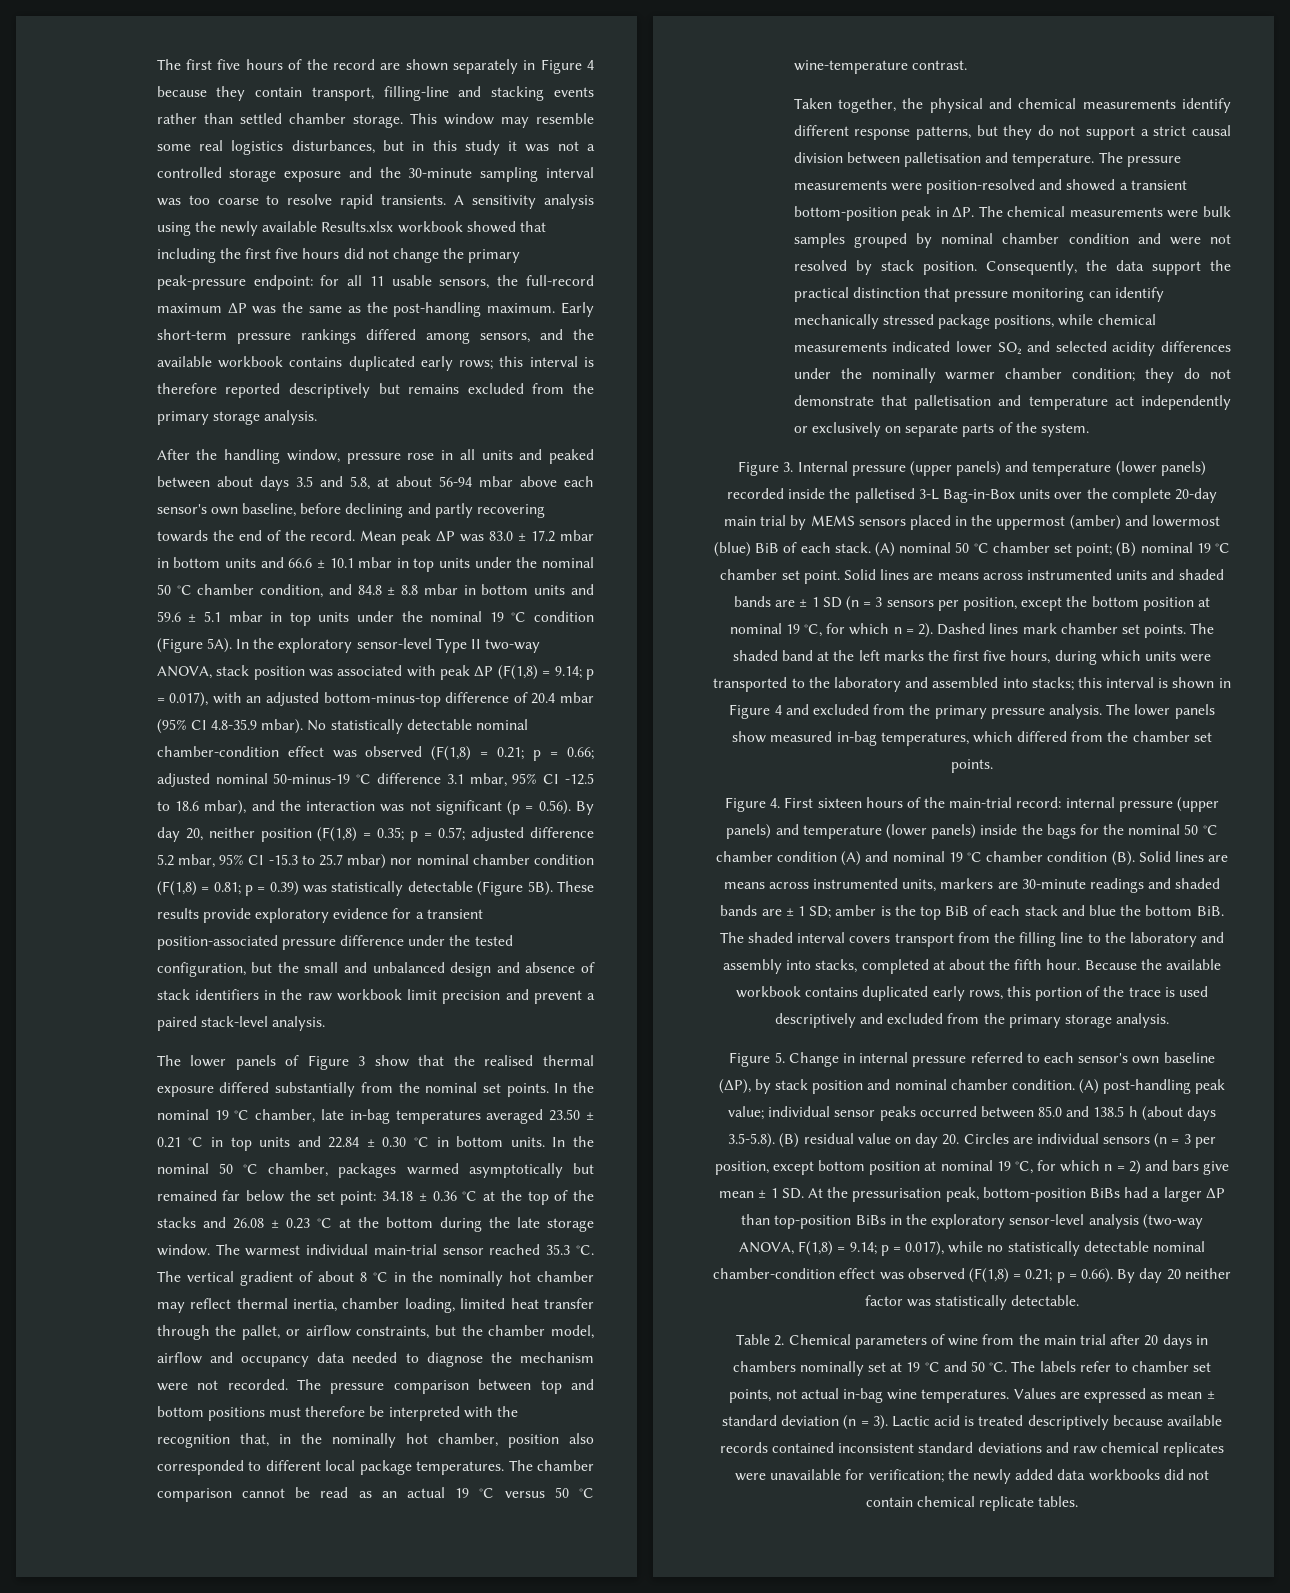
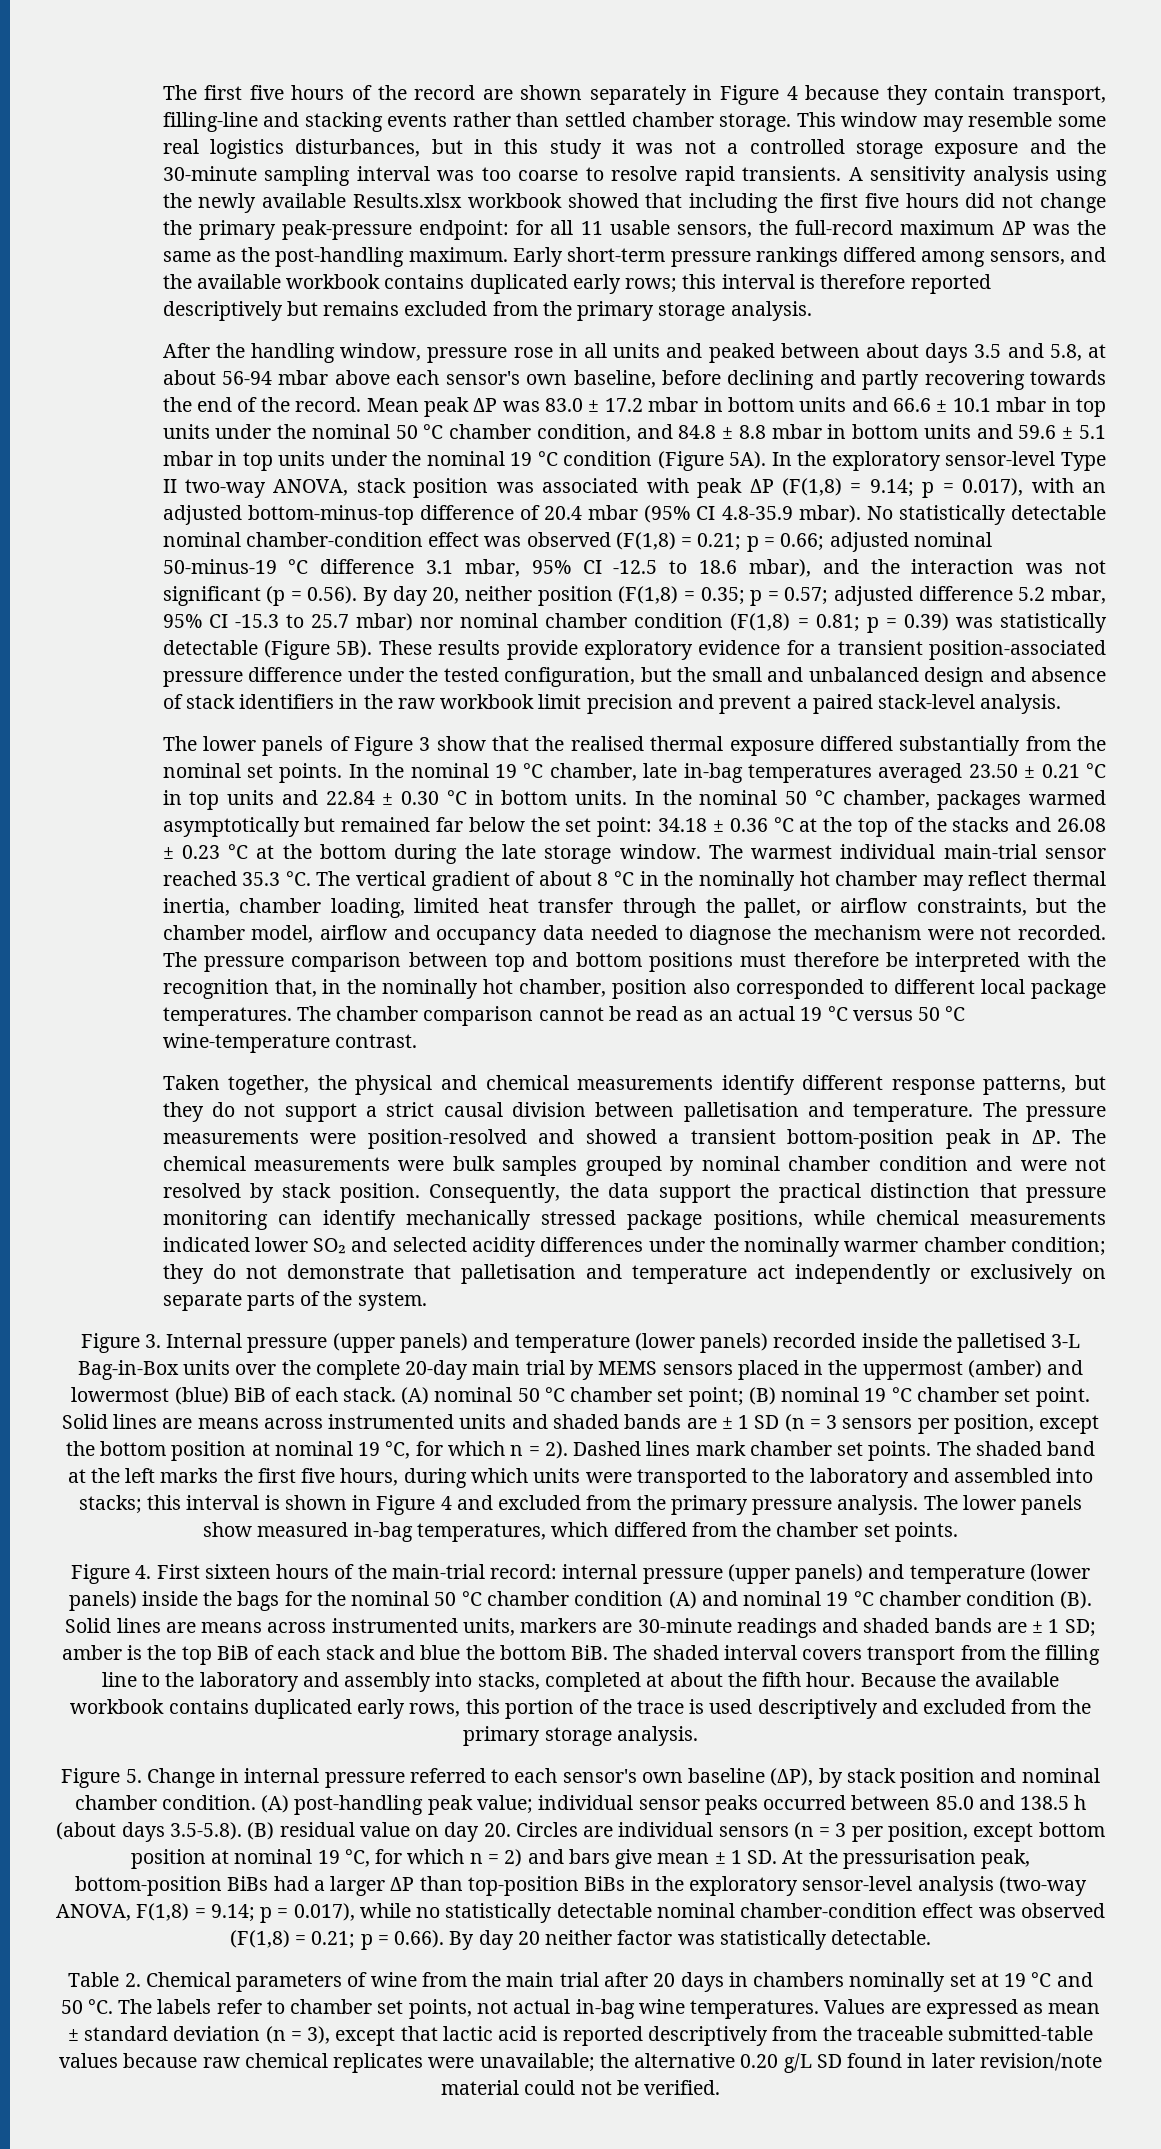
[872,1415,1223,1430] [719,1442,1225,1457] [735,1469,1209,1484] [865,1496,1079,1511] 3). Lactic acid is treated descriptively because available records contained inconsistent standard deviations and raw chemical replicates were unavailable for verification; the newly added data workbooks did not contain chemical replicate tables. -> [307,2026,1094,2046] [59,2053,1102,2073] [440,2080,721,2095] 3), except that lactic acid is reported descriptively from the traceable submitted-table values because raw chemical replicates were unavailable; the alternative 0.20 g/L SD found in later revision/note material could not be verified.

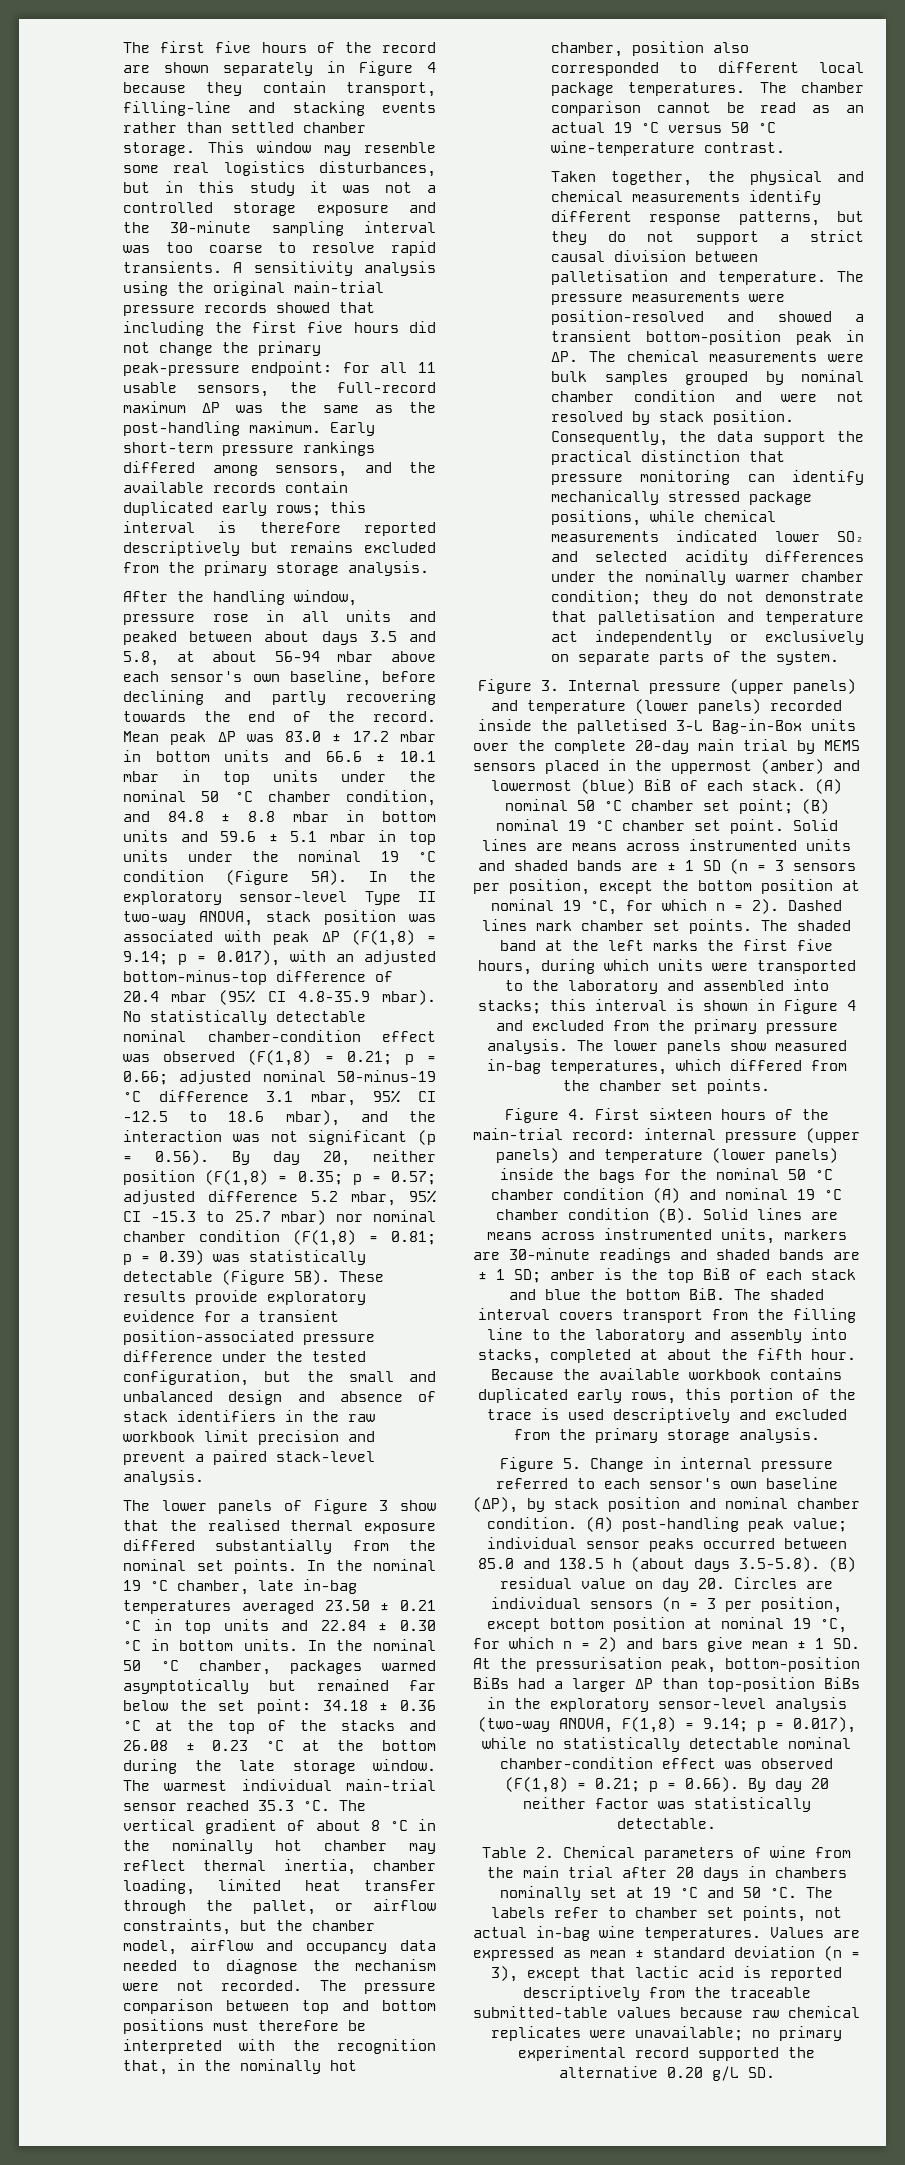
[198,193,562,213] newly available Results.xlsx workbook -> [213,281,385,296] [123,302,268,316] original main-trial pressure records
[286,274,465,289] workbook contains -> [213,481,349,493] records contain
[599,2053,1102,2073] [440,2080,721,2095] the alternative 0.20 g/L SD found in later revision/note material could not be verified. -> [752,2026,842,2041] [518,2046,815,2061] [558,2066,775,2081] no primary experimental record supported the alternative 0.20 g/L SD.

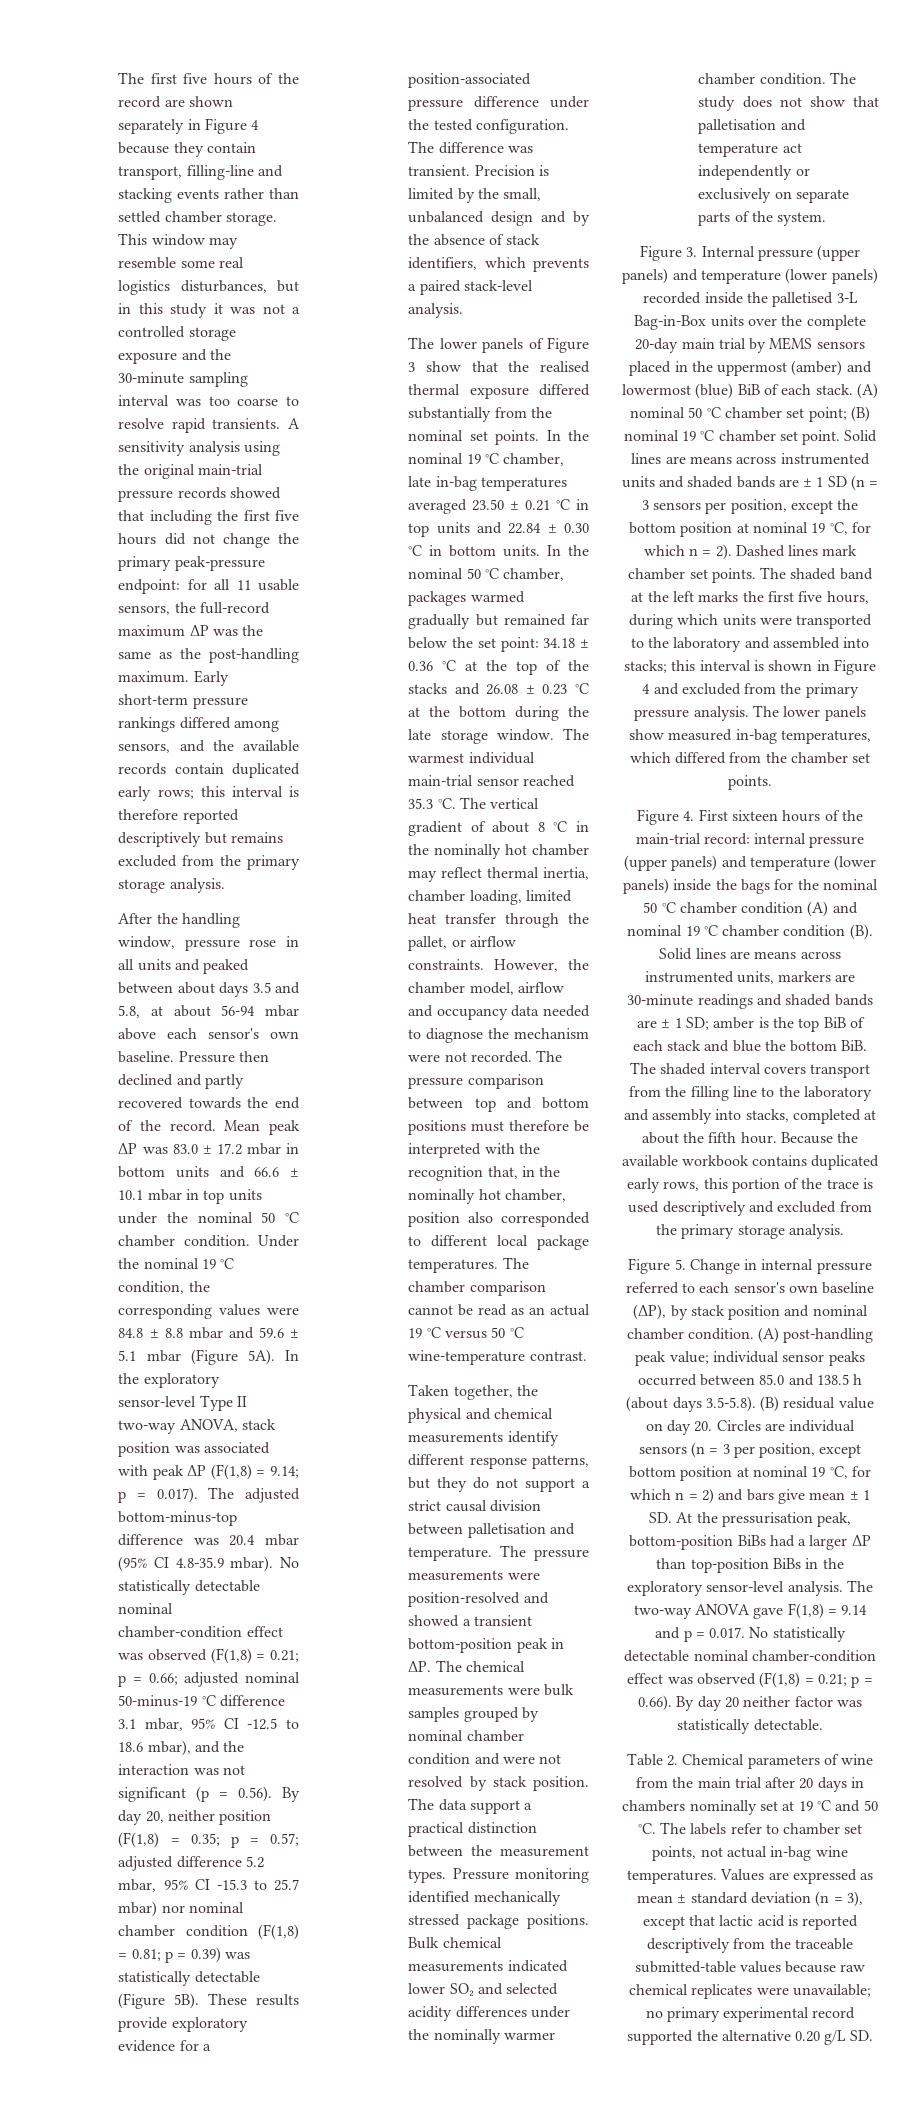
[290,670,436,686] [123,690,205,705] baseline, before declining -> [118,1051,270,1063] [118,1074,174,1086] baseline. Pressure then declined
[346,690,436,705] recovering -> [118,1097,184,1109] recovered
[346,790,437,806] [123,811,151,822] condition, and -> [183,1235,299,1247] [118,1258,235,1269] [118,1281,210,1294] [118,1304,299,1319] condition. Under the nominal 19 °C condition, the corresponding values were
[346,810,436,822] [123,830,169,842] in bottom units -> (223, 1333) none
[378,830,436,845] [123,850,437,862] [123,870,205,882] in top units under the nominal 19 °C condition -> (181, 1356) none
[216,950,354,966] 0.017), with an -> [156,1487,235,1503] 0.017). The
[375,971,394,982] of -> [193,1538,219,1545] was
[258,1310,340,1322] transient -> (212, 2047) none
[123,1370,437,1386] configuration, but the small and -> [476,119,570,134] [408,141,534,154] [408,165,550,176] [408,188,542,203] configuration. The difference was transient. Precision is limited by the small,
(325, 1396) none -> [573,211,590,226] [408,234,430,245] by the
[177,1410,376,1422] [123,1430,376,1445] [123,1451,187,1465] identifiers in the raw workbook limit precision and prevent -> [408,257,589,272] identifiers, which prevents
[123,1679,250,1694] asymptotically -> [408,614,471,629] gradually
[123,1919,268,1935] constraints, but -> [408,959,559,972] constraints. However,
[551,431,706,446] Consequently, the -> [408,1798,435,1810] The
[837,431,864,442] the -> [524,1803,533,1810] a
[749,451,786,462] [551,470,864,485] that pressure monitoring can identify -> [408,1845,589,1857] [408,1868,589,1883] [408,1891,471,1903] between the measurement types. Pressure monitoring identified
[551,510,696,526] positions, while -> [527,1914,589,1929] [408,1937,440,1949] positions. Bulk
[551,590,864,605] condition; they do not demonstrate -> [759,72,857,85] [698,96,845,111] condition. The study does not show
[774,1697,847,1712] [477,1717,856,1733] [482,1737,554,1749] analysis (two-way ANOVA, F(1,8) = 9.14; p = 0.017), while no -> [787,1580,873,1596] [633,1603,868,1619] [655,1627,769,1642] analysis. The two-way ANOVA gave F(1,8) = 9.14 and p = 0.017. No

